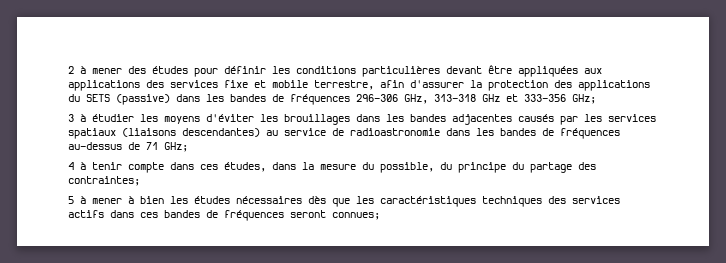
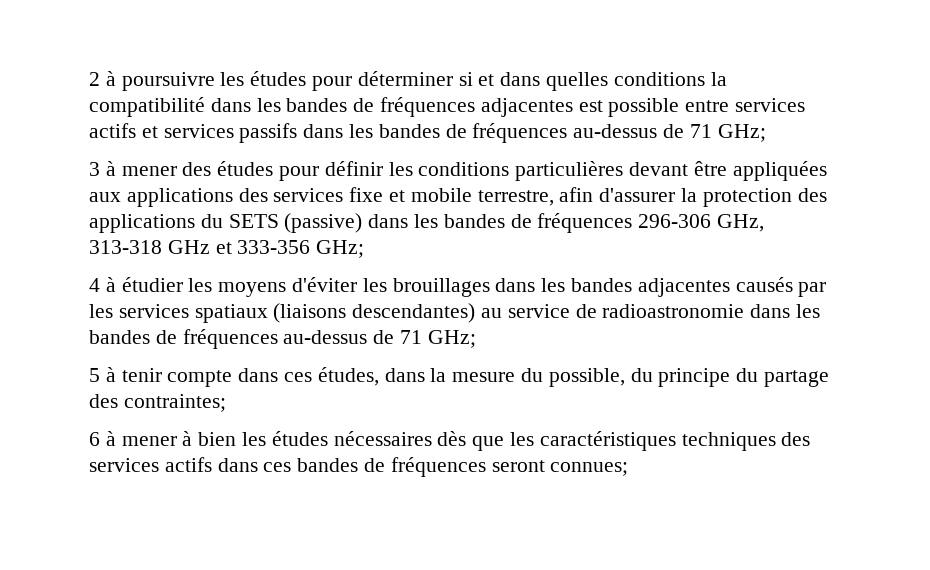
(86, 70) none -> [121,71,727,91] [89,97,806,117] [89,123,766,143] [89,161,116,176] poursuivre les études pour déterminer si et dans quelles conditions la compatibilité dans les bandes de fréquences adjacentes est possible entre services actifs et services passifs dans les bandes de fréquences au-dessus de 71 GHz; // 3 à
[68,114,74,122] 3 -> [89,278,100,292] 4
[68,162,74,170] 4 -> [89,368,100,382] 5
[68,196,74,204] 5 -> [89,432,100,446] 6

